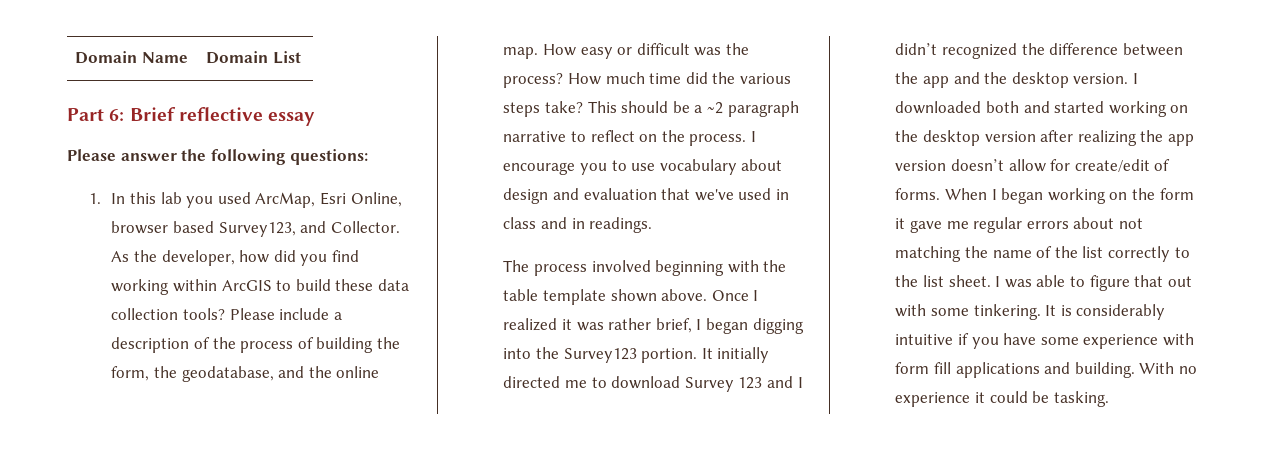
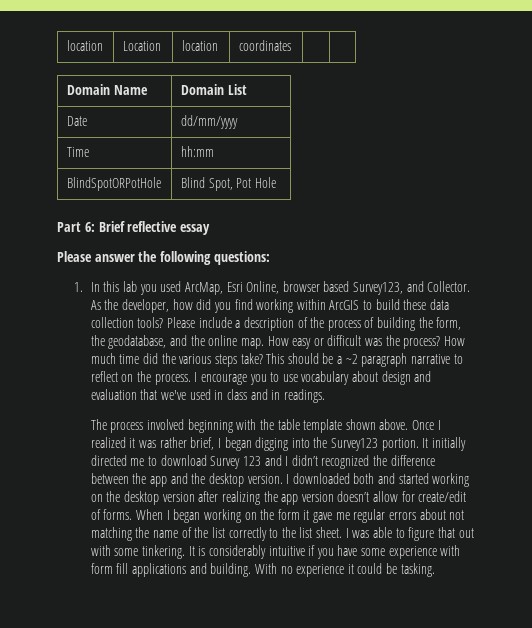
(75, 57) none -> [66,40,103,51] [122,41,161,51] [181,40,218,51] [238,40,291,51] location | Location | location | coordinates | | //
(302, 57) none -> [66,116,87,126] [180,115,238,129] [66,147,89,157] [180,146,214,157] [66,177,161,191] [180,177,276,191] // Date | dd/mm/yyyy // Time | hh:mm // BlindSpotORPotHole | Blind Spot, Pot Hole

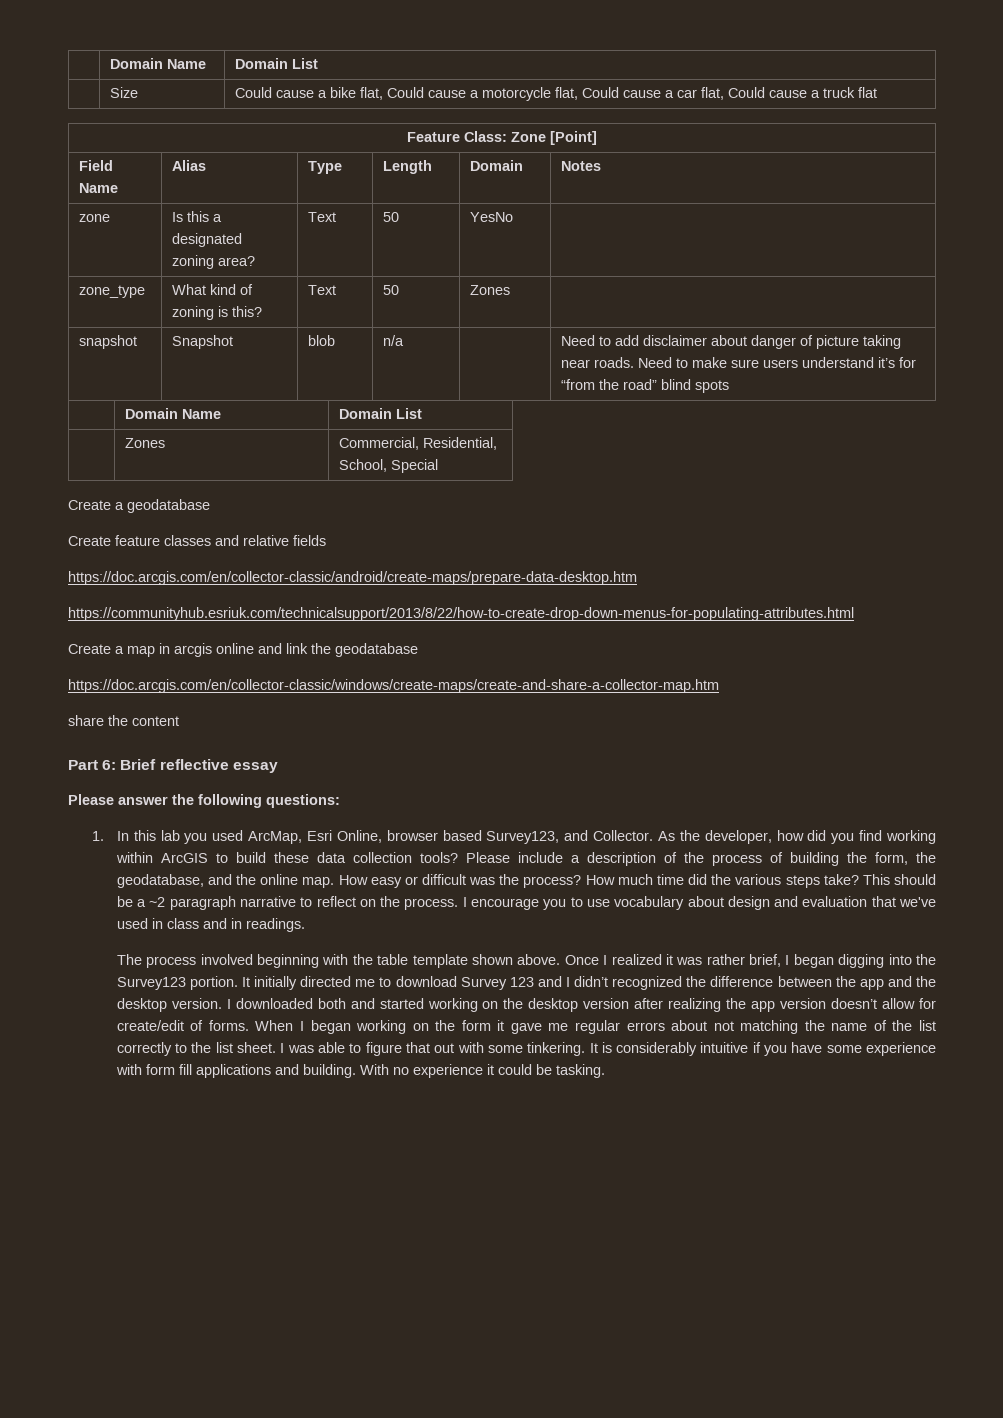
[66,40,103,51] [122,41,161,51] [181,40,218,51] [238,40,291,51] [66,84,148,95] [180,84,247,95] [66,116,87,126] [180,115,238,129] [66,147,89,157] [180,146,214,157] [66,177,161,191] [180,177,276,191] location | Location | location | coordinates | | // Domain Name | Domain List // Date | dd/mm/yyyy // Time | hh:mm // BlindSpotORPotHole | Blind Spot, Pot Hole -> [110,58,207,69] [235,58,319,69] [110,87,139,98] [235,87,878,101] [407,131,597,145] [79,160,114,171] [79,183,119,193] [172,160,207,171] [308,161,343,174] [383,160,433,174] [470,160,524,171] [561,161,602,171] [79,214,111,222] [172,211,223,222] [172,233,243,247] [172,255,256,269] [308,212,337,222] [383,212,400,222] [470,212,514,222] [79,285,146,298] [172,284,254,295] [172,306,263,320] [308,285,337,295] [383,285,400,295] [470,285,511,295] [79,335,138,349] [172,335,234,349] [308,335,336,346] [383,335,405,346] [561,335,902,349] [561,357,917,368] [561,379,730,393] [125,408,222,419] [339,408,423,419] [125,438,166,448] [339,437,498,450] [339,459,439,473] [68,499,210,513] [68,535,326,546] [68,571,637,585] [68,607,854,621] [68,643,418,657] [68,679,719,693] [68,715,179,726] | Domain Name | Domain List // | Size | Could cause a bike flat, Could cause a motorcycle flat, Could cause a car flat, Could cause a truck flat // Feature Class: Zone [Point] // Field Name | Alias | Type | Length | Domain | Notes // zone | Is this a designated zoning area? | Text | 50 | YesNo | // zone_type | What kind of zoning is this? | Text | 50 | Zones | // snapshot | Snapshot | blob | n/a | | Need to add disclaimer about danger of picture taking near roads. Need to make sure users understand it’s for “from the road” blind spots // | Domain Name | Domain List // | Zones | Commercial, Residential, School, Special // Create a geodatabase // Create feature classes and relative fields // https://doc.arcgis.com/en/collector-classic/android/create-maps/prepare-data-desktop.htm // https://communityhub.esriuk.com/technicalsupport/2013/8/22/how-to-create-drop-down-menus-for-populating-attributes.html // Create a map in arcgis online and link the geodatabase // https://doc.arcgis.com/en/collector-classic/windows/create-maps/create-and-share-a-collector-map.htm // share the content

